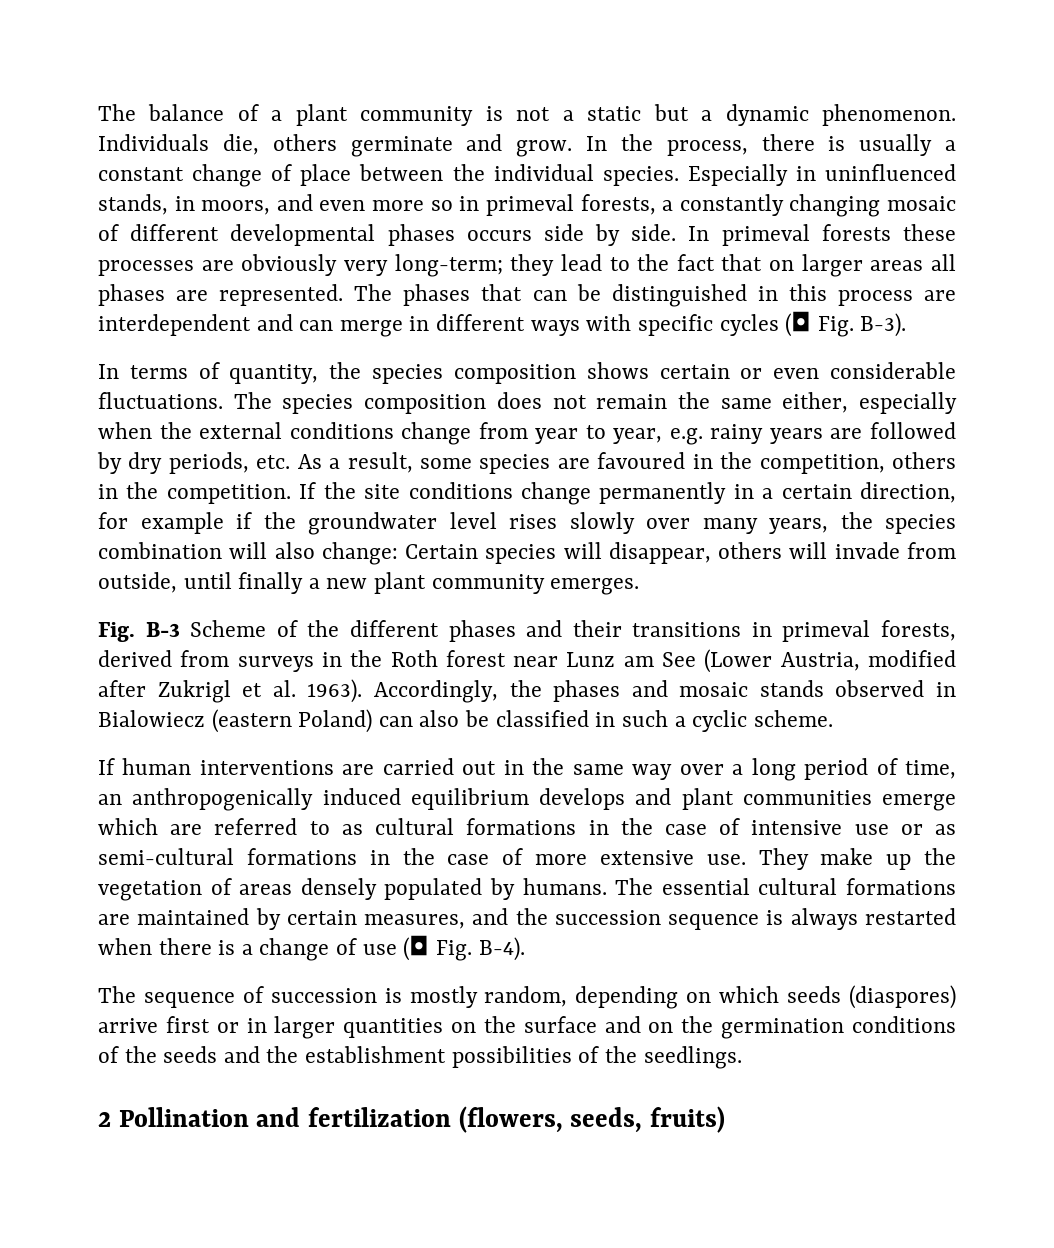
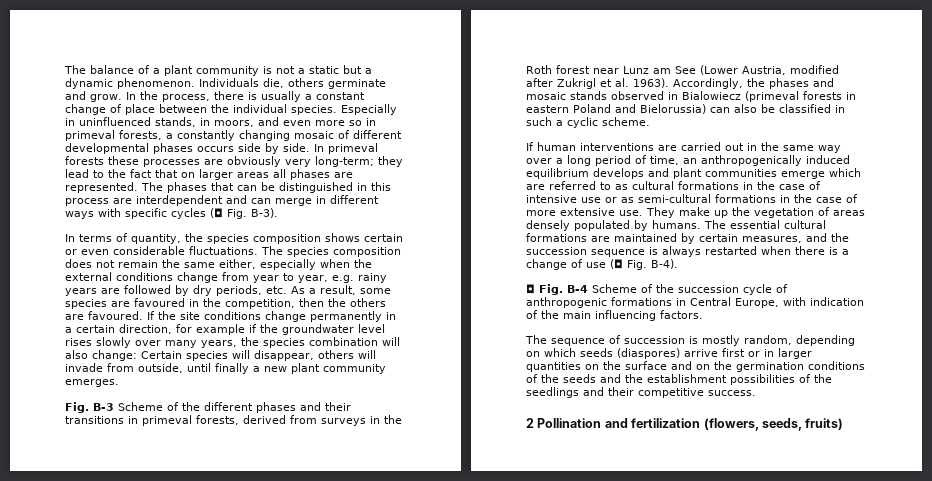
[892,452,957,469] [98,482,291,504] others in the competition. -> [299,298,386,307] [65,311,143,320] then the others are favoured.
[211,709,373,733] (eastern Poland) -> [745,91,856,102] [526,104,706,114] (primeval forests in eastern Poland and Bielorussia)
(525, 949) none -> [526,284,788,295] [526,297,864,308] [526,310,703,321] // ◘ Fig. B-4 Scheme of the succession cycle of anthropogenic formations in Central Europe, with indication of the main influencing factors.
[643,1046,742,1069] seedlings. -> [526,387,756,398] seedlings and their competitive success.

